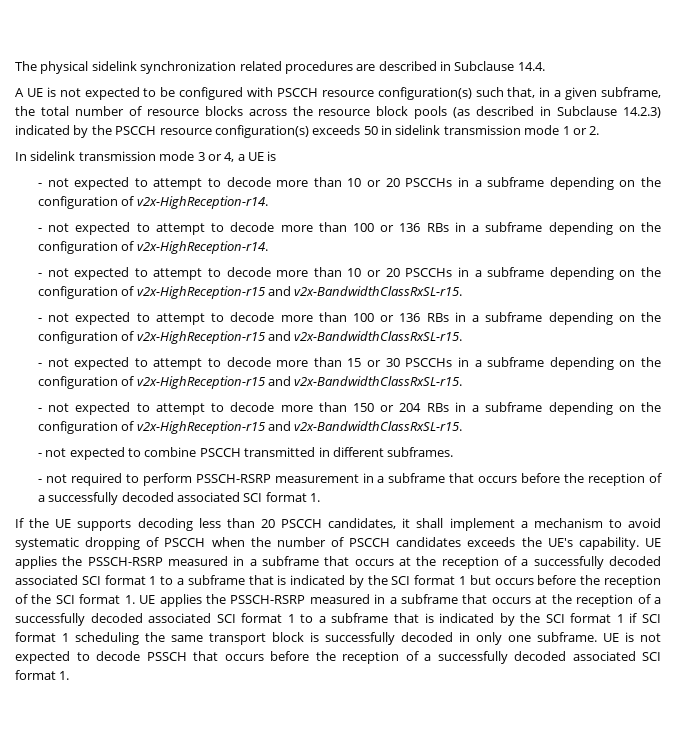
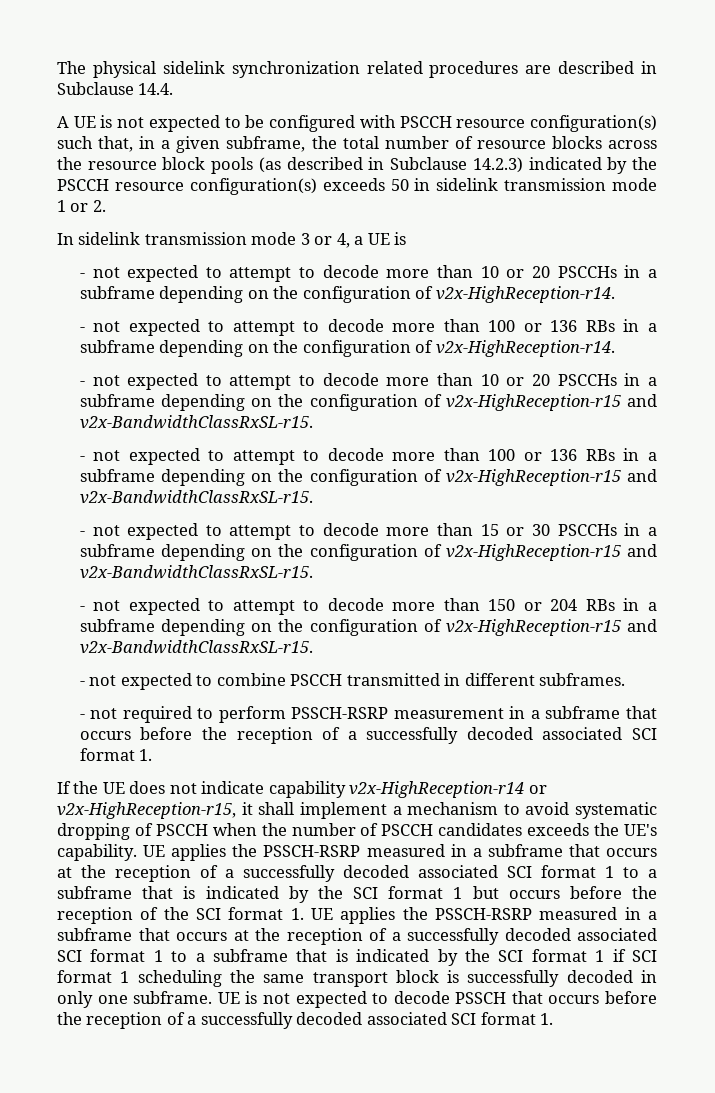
[77,518,397,531] supports decoding less than 20 PSCCH candidates, -> [129,781,547,798] [57,802,236,819] does not indicate capability v2x-HighReception-r14 or v2x-HighReception-r15,

